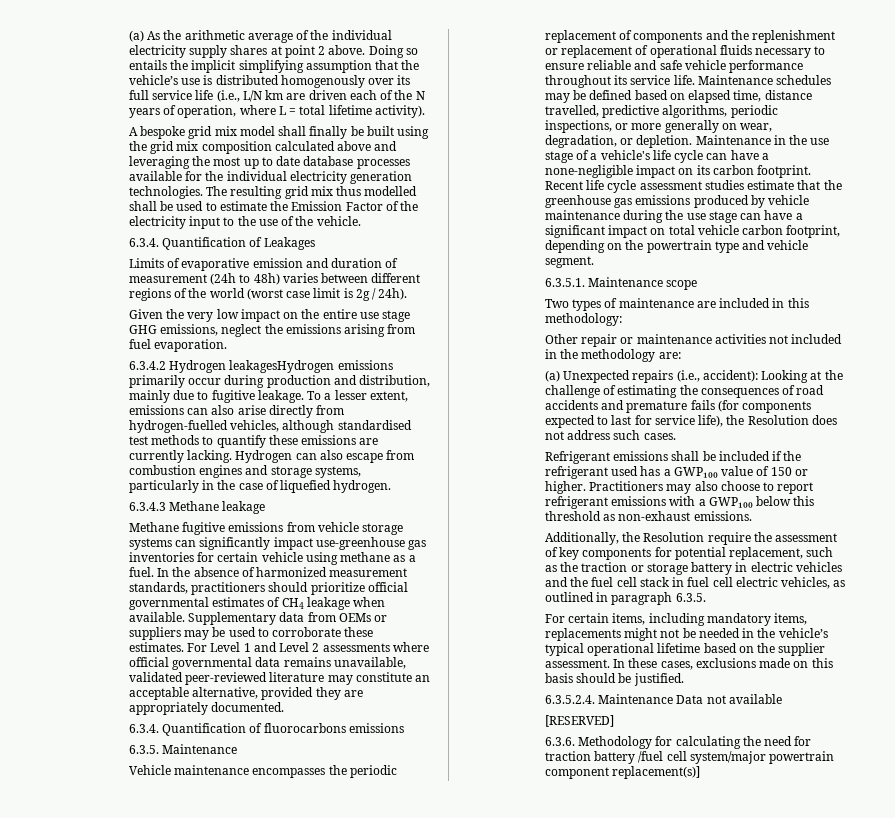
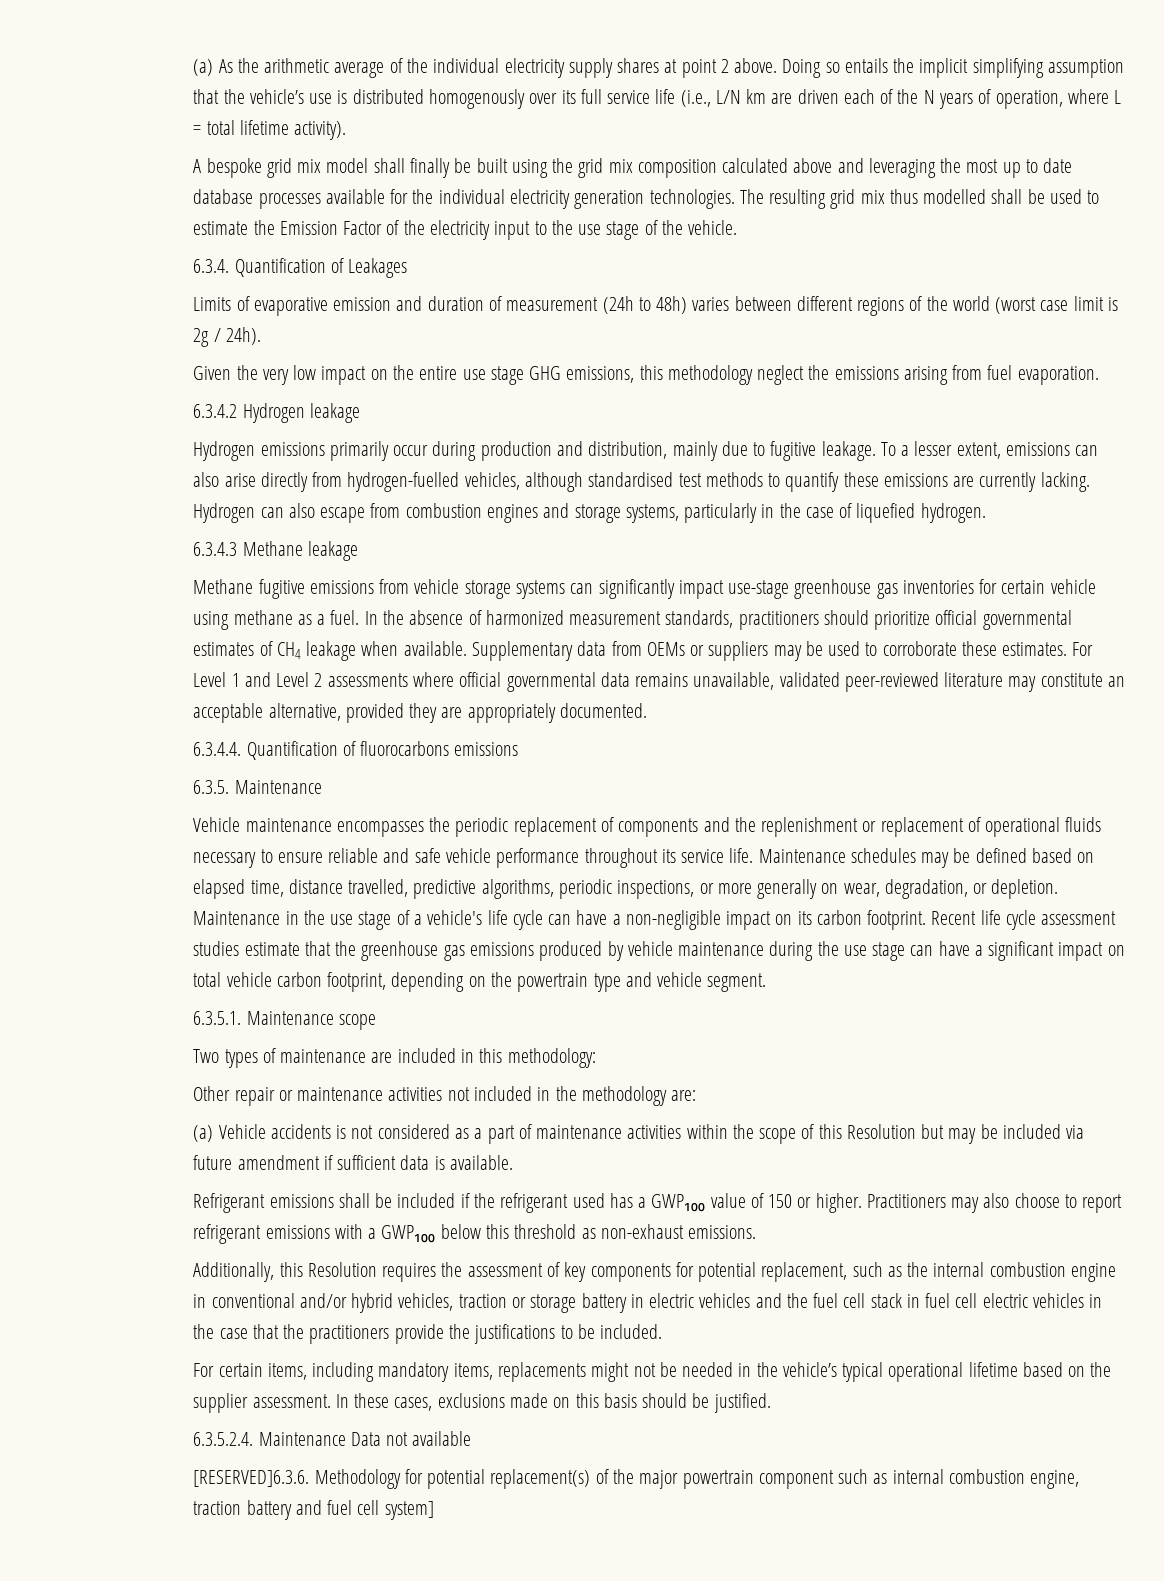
(278, 222) none -> [606,221,640,240] stage
(219, 330) none -> [639,365,753,385] this methodology
[229,360,335,373] leakagesHydrogen -> [309,403,360,423] [193,441,256,461] leakage // Hydrogen
[315,537,405,550] use-greenhouse -> [728,579,872,599] use-stage greenhouse
[128,724,159,733] 6.3.4. -> [193,742,242,756] 6.3.4.4.
[544,165,633,178] none-negligible -> [625,910,721,930] non-negligible
[563,370,843,383] [544,385,825,398] [544,400,812,413] [544,415,837,428] [544,430,676,440] Unexpected repairs (i.e., accident): Looking at the challenge of estimating the consequences of road accidents and premature fails (for components expected to last for service life), the Resolution does not address such cases. -> [218,1124,1085,1144] [193,1155,514,1170] Vehicle accidents is not considered as a part of maintenance activities within the scope of this Resolution but may be included via future amendment if sufficient data is available.
[622,532,751,545] the Resolution require -> [279,1262,437,1282] this Resolution requires
(579, 567) none -> [933,1262,1116,1282] [193,1293,454,1313] internal combustion engine in conventional and/or hybrid vehicles,
[781,577,846,589] [544,592,706,605] vehicles, as outlined in paragraph 6.3.5. -> [1032,1293,1103,1308] [193,1324,663,1344] vehicles in the case that the practitioners provide the justifications to be included.
[544,715,614,727] [544,736,812,749] [544,751,835,764] [544,766,701,779] [RESERVED] // 6.3.6. Methodology for calculating the need for traction battery /fuel cell system/major powertrain component replacement(s)] -> [193,1469,1080,1489] [193,1500,434,1520] [RESERVED]6.3.6. Methodology for potential replacement(s) of the major powertrain component such as internal combustion engine, traction battery and fuel cell system]

